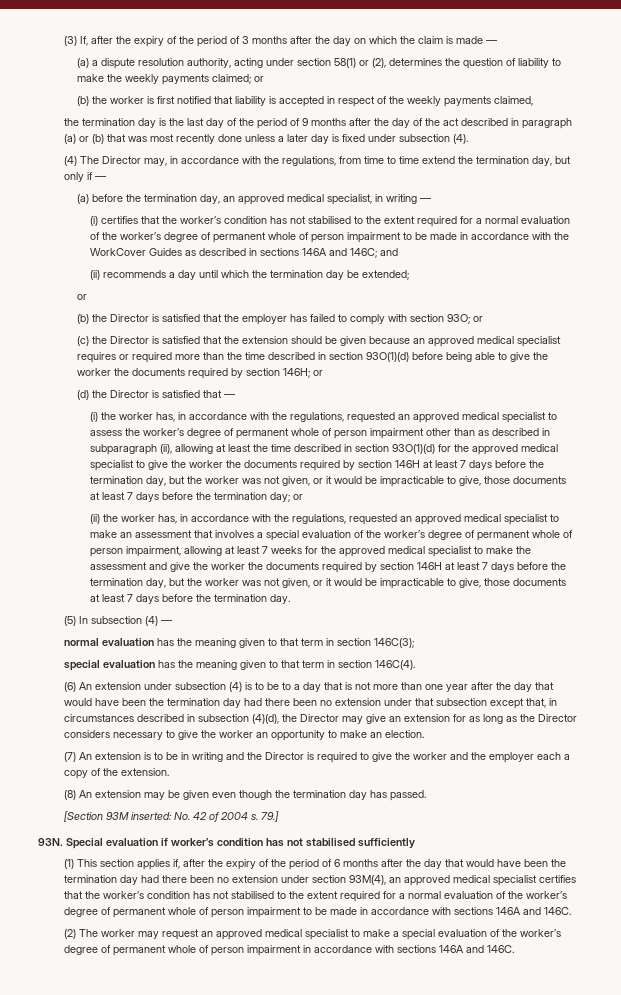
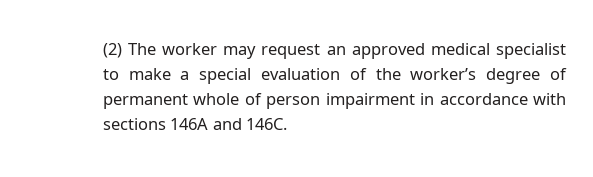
[64,36,498,47] [77,58,562,69] [77,74,265,85] [77,96,534,107] [64,118,573,129] [64,134,469,144] [64,156,572,166] [64,172,107,182] [77,194,432,205] [90,216,571,227] [90,232,570,243] [90,248,399,258] [90,270,410,280] [77,294,88,300] [77,314,484,325] [77,336,562,347] [77,352,549,363] [77,368,324,379] [77,390,236,400] [90,412,558,423] [90,428,551,439] [90,444,559,455] [90,460,545,471] [90,476,567,487] [90,492,304,502] [90,514,560,525] [90,530,574,541] [90,546,532,557] [90,562,567,573] [90,578,567,589] [90,594,291,604] [64,616,173,626] [64,638,415,648] [64,660,416,671] [64,682,555,692] [64,698,558,709] [64,714,578,724] [64,730,425,741] [64,752,571,763] [64,768,170,779] [64,790,427,801] [64,811,280,822] [38,838,415,849] [64,859,567,870] [64,875,577,886] [64,891,568,902] [64,907,572,918] (3) If, after the expiry of the period of 3 months after the day on which the claim is made — // (a) a dispute resolution authority, acting under section 58(1) or (2), determines the question of liability to make the weekly payments claimed; or // (b) the worker is first notified that liability is accepted in respect of the weekly payments claimed, // the termination day is the last day of the period of 9 months after the day of the act described in paragraph (a) or (b) that was most recently done unless a later day is fixed under subsection (4). // (4) The Director may, in accordance with the regulations, from time to time extend the termination day, but only if — // (a) before the termination day, an approved medical specialist, in writing — // (i) certifies that the worker’s condition has not stabilised to the extent required for a normal evaluation of the worker’s degree of permanent whole of person impairment to be made in accordance with the WorkCover Guides as described in sections 146A and 146C; and // (ii) recommends a day until which the termination day be extended; // or // (b) the Director is satisfied that the employer has failed to comply with section 93O; or // (c) the Director is satisfied that the extension should be given because an approved medical specialist requires or required more than the time described in section 93O(1)(d) before being able to give the worker the documents required by section 146H; or // (d) the Director is satisfied that — // (i) the worker has, in accordance with the regulations, requested an approved medical specialist to assess the worker’s degree of permanent whole of person impairment other than as described in subparagraph (ii), allowing at least the time described in section 93O(1)(d) for the approved medical specialist to give the worker the documents required by section 146H at least 7 days before the termination day, but the worker was not given, or it would be impracticable to give, those documents at least 7 days before the termination day; or // (ii) the worker has, in accordance with the regulations, requested an approved medical specialist to make an assessment that involves a special evaluation of the worker’s degree of permanent whole of person impairment, allowing at least 7 weeks for the approved medical specialist to make the assessment and give the worker the documents required by section 146H at least 7 days before the termination day, but the worker was not given, or it would be impracticable to give, those documents at least 7 days before the termination day. // (5) In subsection (4) — // normal evaluation has the meaning given to that term in section 146C(3); // special evaluation has the meaning given to that term in section 146C(4). // (6) An extension under subsection (4) is to be to a day that is not more than one year after the day that would have been the termination day had there been no extension under that subsection except that, in circumstances described in subsection (4)(d), the Director may give an extension for as long as the Director considers necessary to give the worker an opportunity to make an election. // (7) An extension is to be in writing and the Director is required to give the worker and the employer each a copy of the extension. // (8) An extension may be given even though the termination day has passed. // [Section 93M inserted: No. 42 of 2004 s. 79.] // 93N. Special evaluation if worker’s condition has not stabilised sufficiently // (1) This section applies if, after the expiry of the period of 6 months after the day that would have been the termination day had there been no extension under section 93M(4), an approved medical specialist certifies that the worker’s condition has not stabilised to the extent required for a normal evaluation of the worker’s degree of permanent whole of person impairment to be made in accordance with sections 146A and 146C. // -> (102, 50) none

